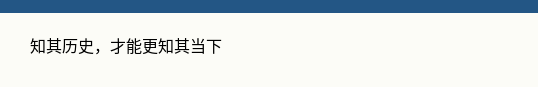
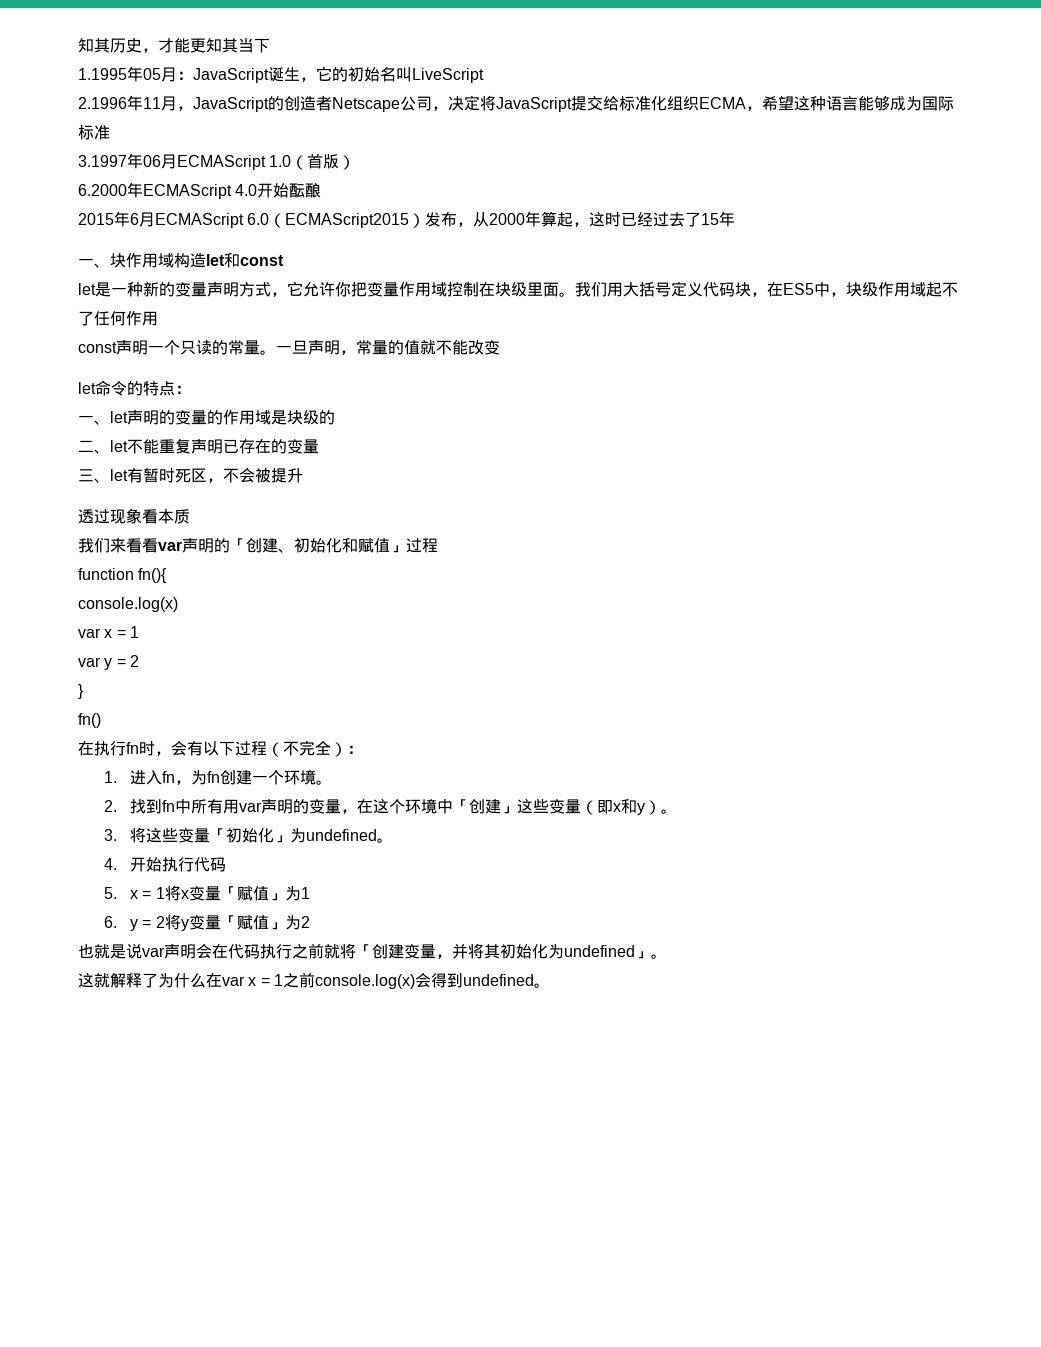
(222, 46) none -> [78,66,484,83] [78,95,954,112] [78,125,110,140] [78,153,356,170] [78,182,322,199] [78,211,736,228] [78,253,284,268] [78,281,958,297] [78,311,158,326] [78,340,500,355] [78,380,191,396] [78,410,335,425] [78,439,319,454] [78,467,303,483] [78,508,190,524] [78,538,438,553] [78,568,168,583] [78,597,178,612] [78,626,139,638] [78,655,139,670] [78,684,84,699] [78,713,101,728] [78,740,363,757] [104,769,333,785] [104,798,678,815] [104,827,394,843] [104,857,227,872] [104,885,310,901] [104,914,310,931] [78,943,667,959] [78,972,550,989] // 1.1995年05月：JavaScript诞生，它的初始名叫LiveScript // 2.1996年11月，JavaScript的创造者Netscape公司，决定将JavaScript提交给标准化组织ECMA，希望这种语言能够成为国际标准 // 3.1997年06月ECMAScript 1.0（首版） // 6.2000年ECMAScript 4.0开始酝酿 // 2015年6月ECMAScript 6.0（ECMAScript2015）发布，从2000年算起，这时已经过去了15年 // 一、块作用域构造let和const // let是一种新的变量声明方式，它允许你把变量作用域控制在块级里面。我们用大括号定义代码块，在ES5中，块级作用域起不了任何作用 // const声明一个只读的常量。一旦声明，常量的值就不能改变 // let命令的特点： // 一、let声明的变量的作用域是块级的 // 二、let不能重复声明已存在的变量 // 三、let有暂时死区，不会被提升 // 透过现象看本质 // 我们来看看var声明的「创建、初始化和赋值」过程 // function fn(){ // console.log(x) // var x = 1 // var y = 2 // } // fn() // 在执行fn时，会有以下过程（不完全）： // 1.进入fn，为fn创建一个环境。 // 2.找到fn中所有用var声明的变量，在这个环境中「创建」这些变量（即x和y）。 // 3.将这些变量「初始化」为undefined。 // 4.开始执行代码 // 5. x = 1将x变量「赋值」为1 // 6. y = 2将y变量「赋值」为2 // 也就是说var声明会在代码执行之前就将「创建变量，并将其初始化为undefined」。 // 这就解释了为什么在var x = 1之前console.log(x)会得到undefined。

